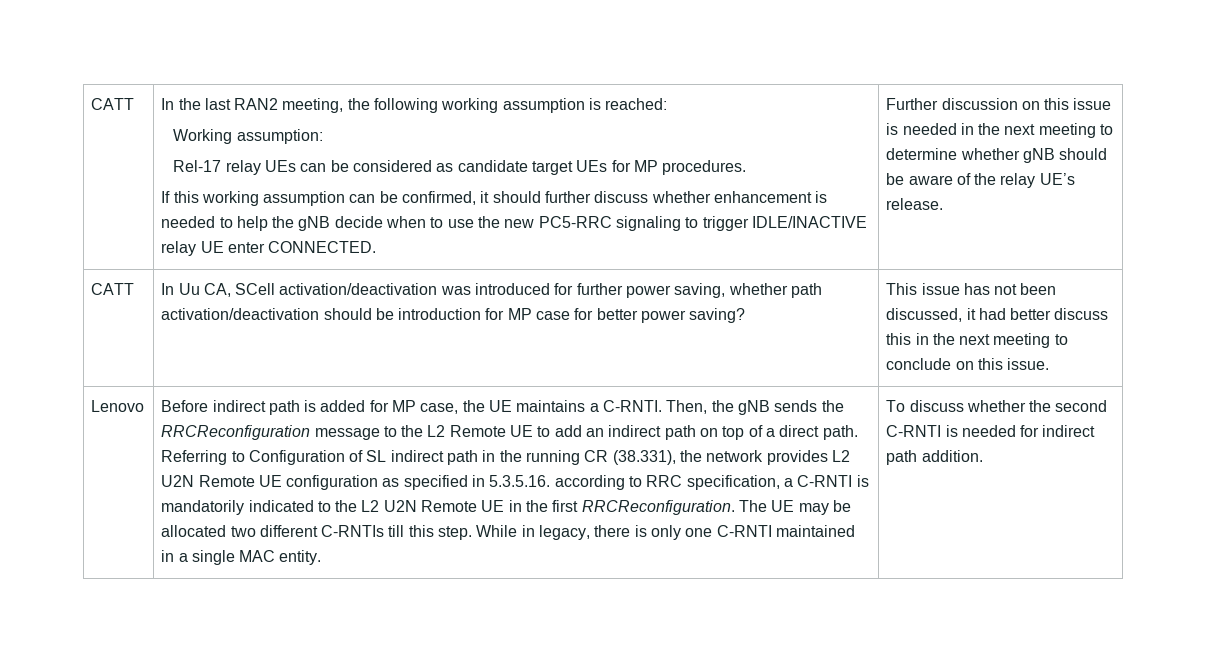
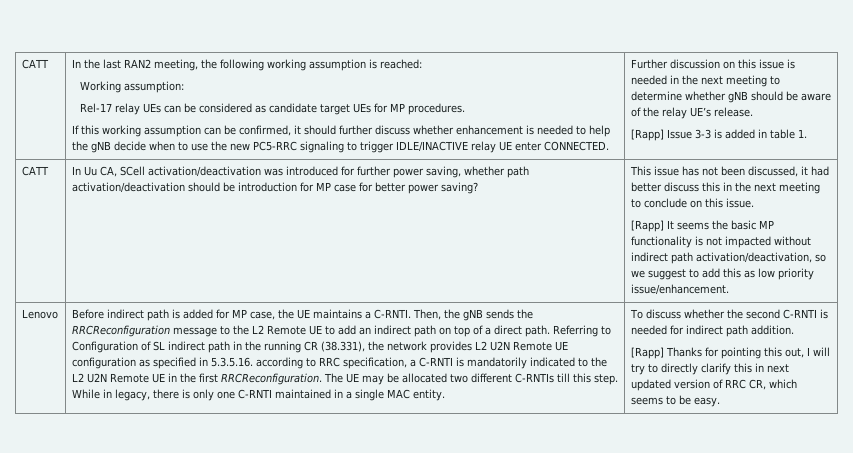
(944, 204) none -> [630,129,807,141] // [Rapp] Issue 3-3 is added in table 1.
(1050, 364) none -> [630,220,774,232] [630,236,811,248] [630,252,826,264] [630,268,814,280] [630,284,729,295] // [Rapp] It seems the basic MP functionality is not impacted without indirect path activation/deactivation, so we suggest to add this as low priority issue/enhancement.
(983, 456) none -> [630,347,830,359] [630,363,789,375] [630,379,797,391] [630,395,720,407] // [Rapp] Thanks for pointing this out, I will try to directly clarify this in next updated version of RRC CR, which seems to be easy.

